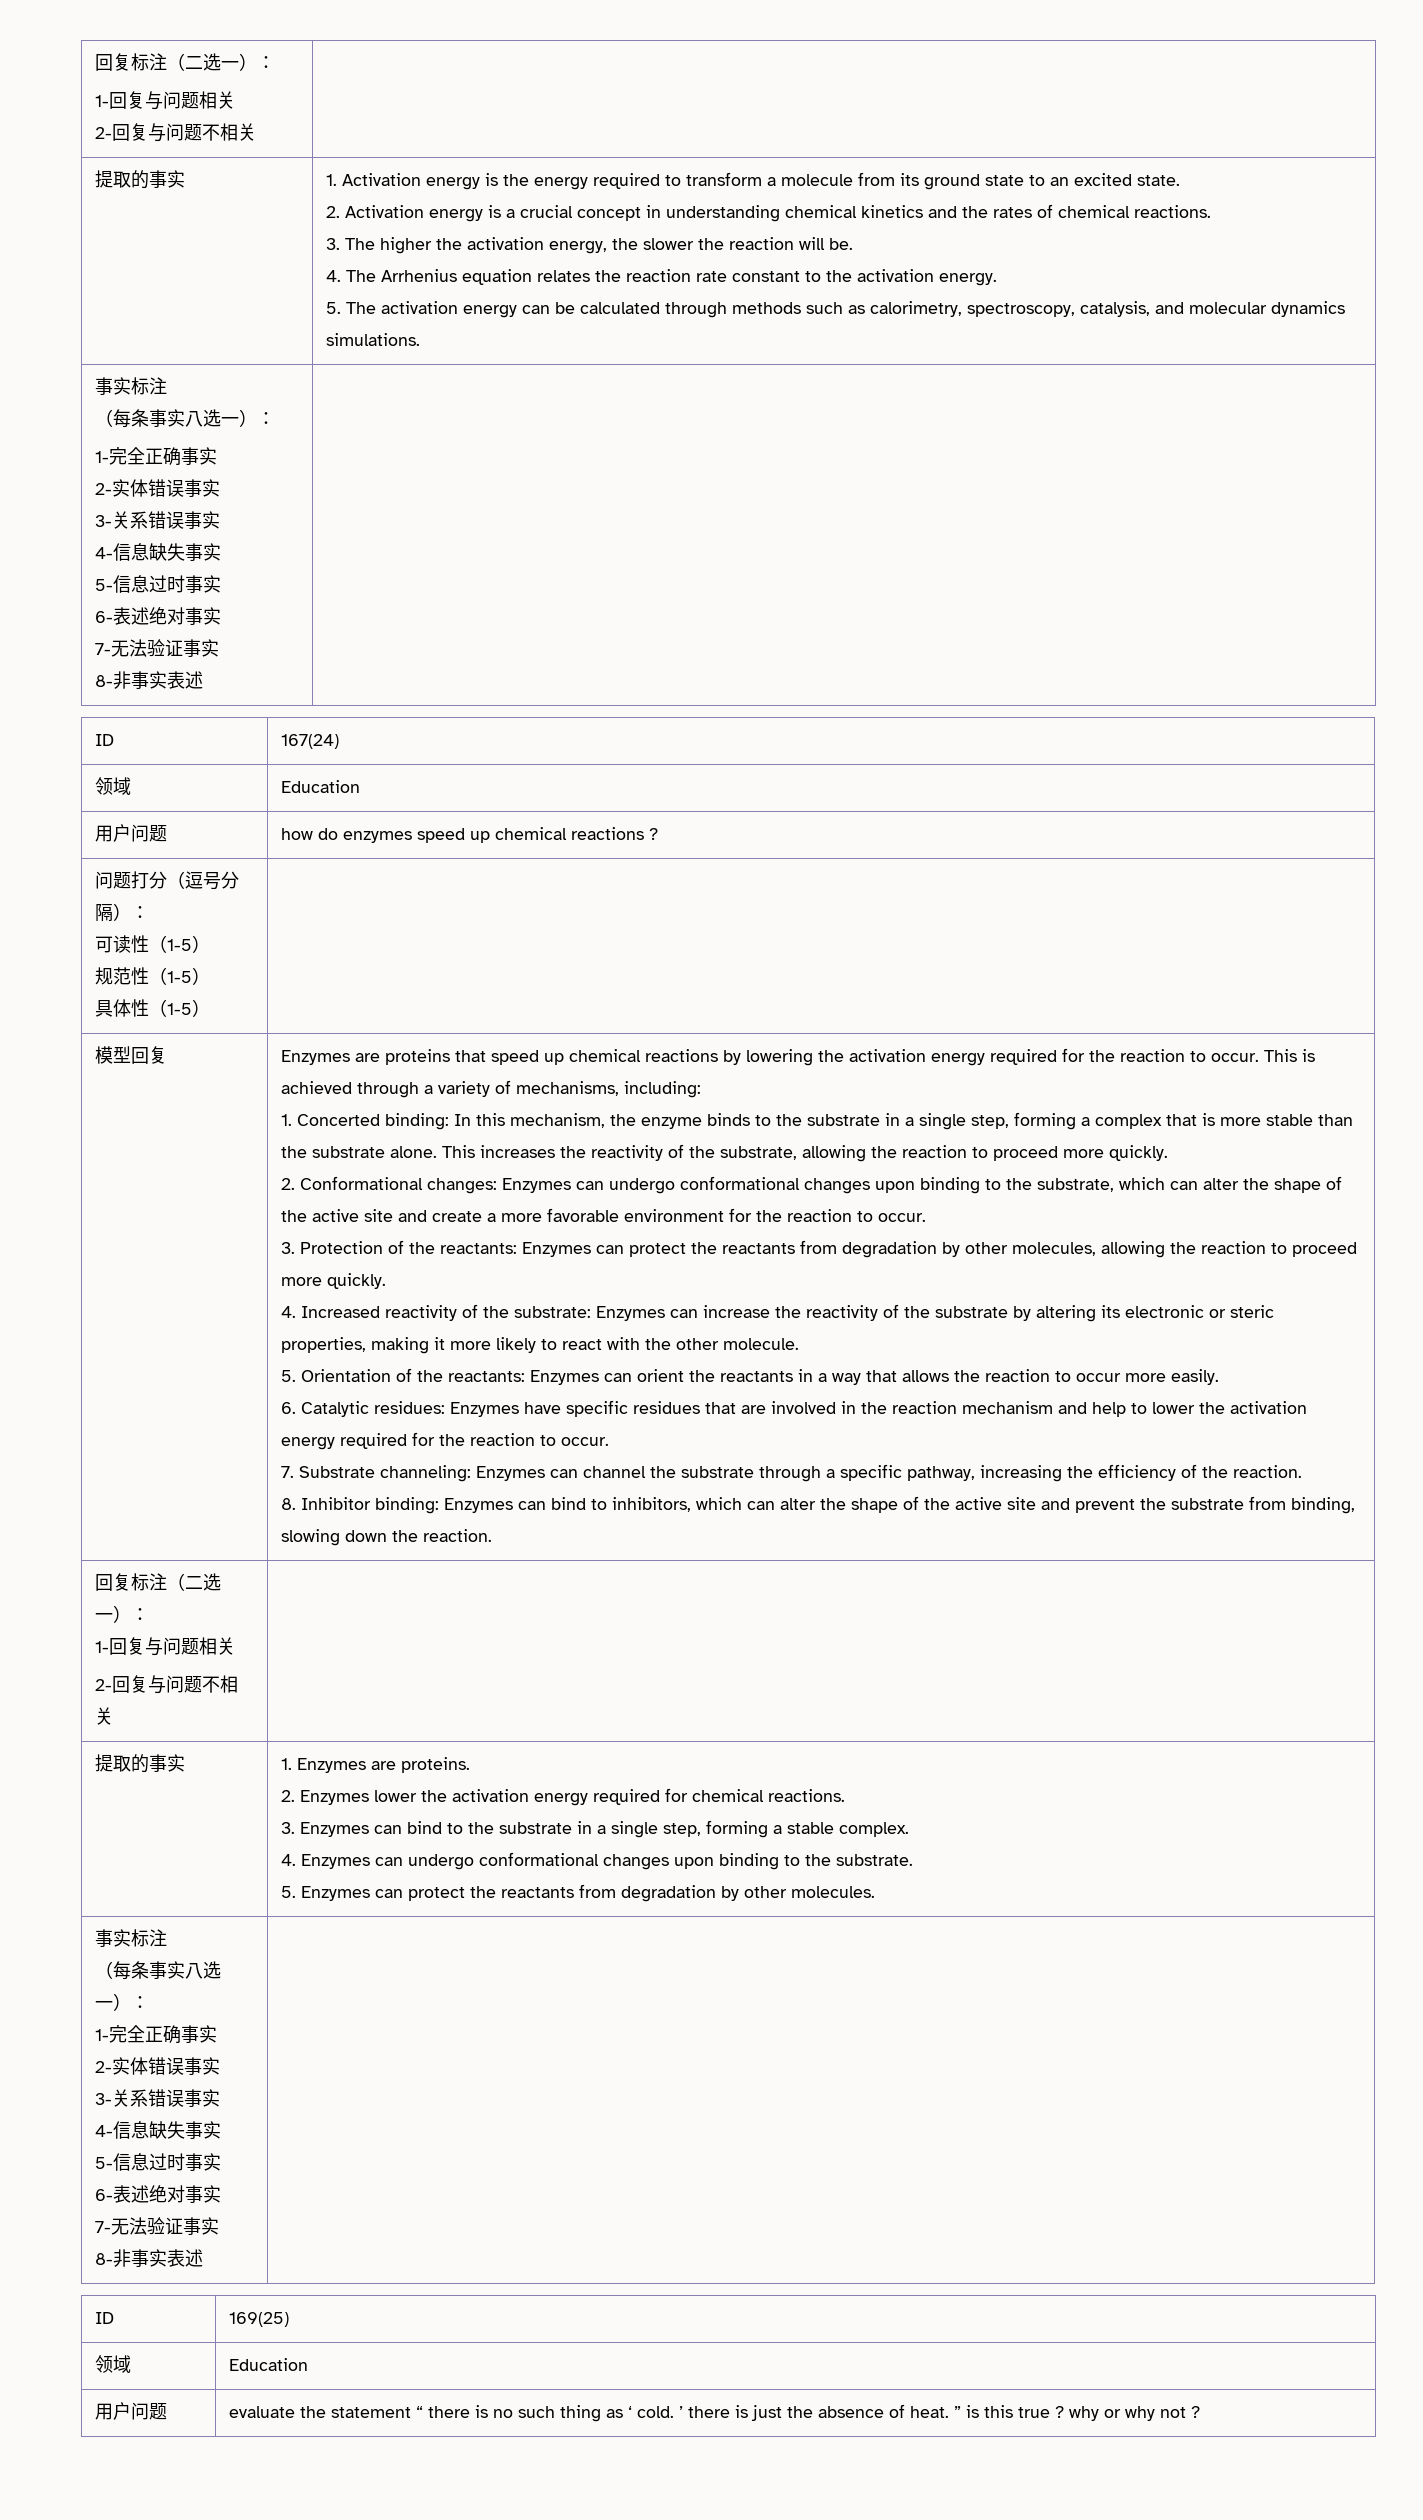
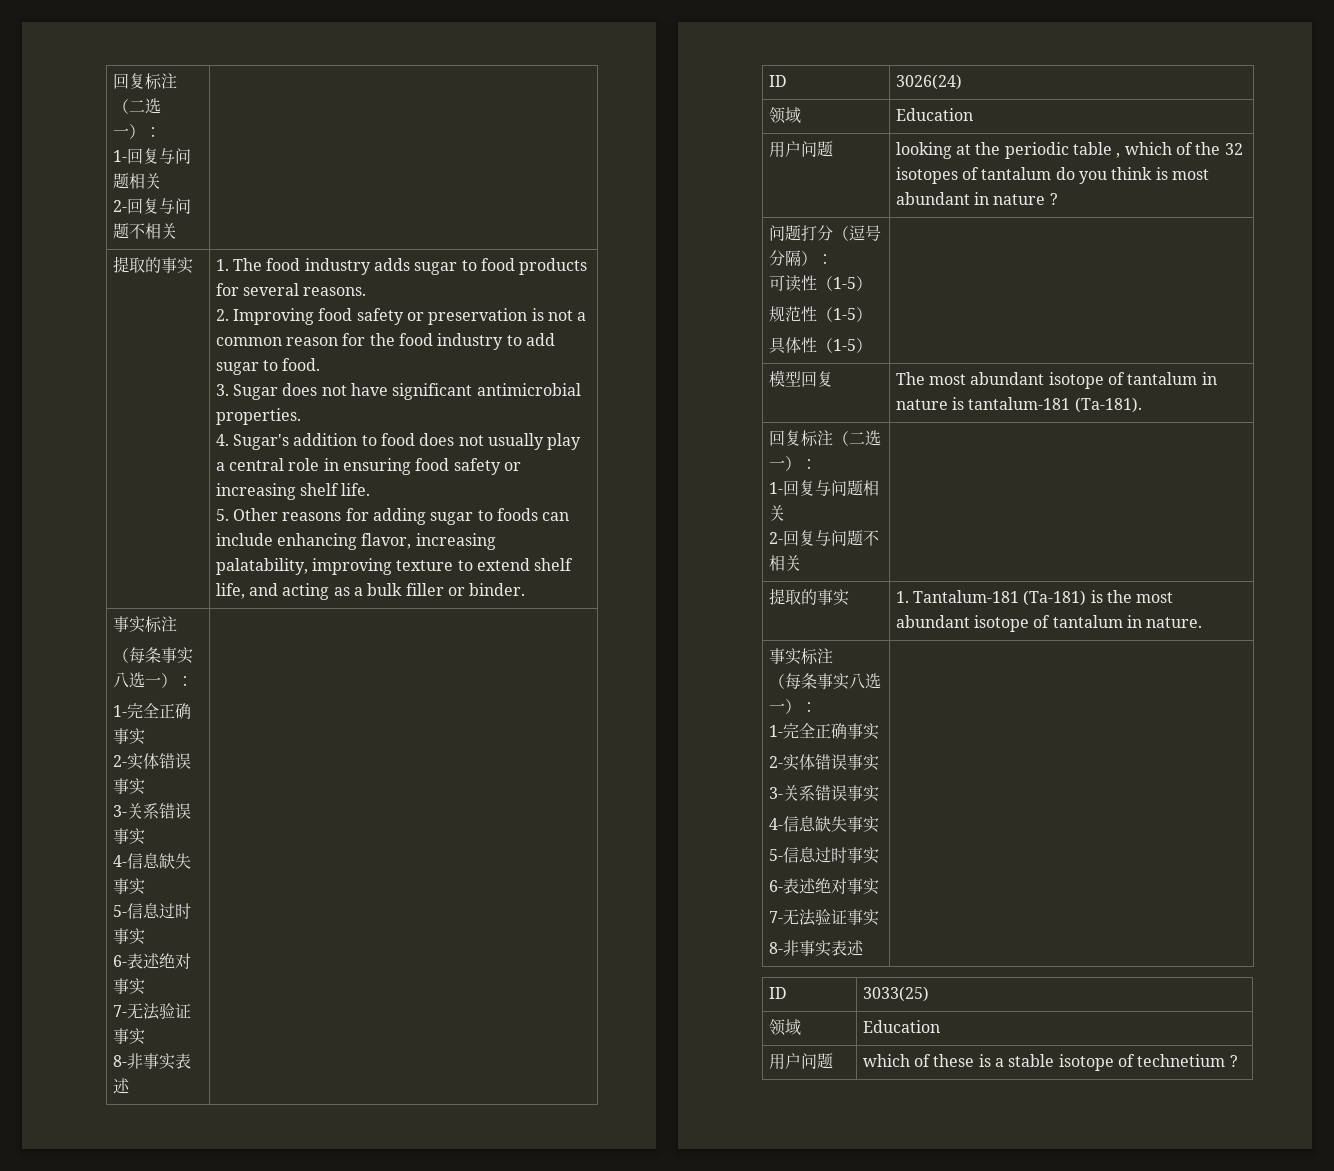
[342,172,1181,190] [326,204,1212,222] [326,237,854,254] [326,269,998,286] [326,301,1346,318] [326,333,421,346] Activation energy is the energy required to transform a molecule from its ground state to an excited state. // 2. Activation energy is a crucial concept in understanding chemical kinetics and the rates of chemical reactions. // 3. The higher the activation energy, the slower the reaction will be. // 4. The Arrhenius equation relates the reaction rate constant to the activation energy. // 5. The activation energy can be calculated through methods such as calorimetry, spectroscopy, catalysis, and molecular dynamics simulations. -> [232,258,588,275] [215,283,367,296] [215,308,587,325] [215,333,555,350] [215,358,321,375] [215,383,581,400] [215,408,301,425] [215,433,582,450] [215,458,521,475] [215,483,371,500] [215,508,570,525] [215,533,496,550] [215,558,574,575] [215,583,526,600] The food industry adds sugar to food products for several reasons. // 2. Improving food safety or preservation is not a common reason for the food industry to add sugar to food. // 3. Sugar does not have significant antimicrobial properties. // 4. Sugar's addition to food does not usually play a central role in ensuring food safety or increasing shelf life. // 5. Other reasons for adding sugar to foods can include enhancing flavor, increasing palatability, improving texture to extend shelf life, and acting as a bulk filler or binder.
[281,734,340,749] [95,777,132,795] [281,780,361,793] [95,824,168,842] [281,827,645,843] 167(24) // 领域 | Education // 用户问题 | how do enzymes speed up chemical reactions -> [895,74,962,90] [768,107,801,124] [895,108,973,121] [768,141,833,158] [895,142,1243,159] [895,167,1209,184] [895,192,1046,205] 3026(24) // 领域 | Education // 用户问题 | looking at the periodic table , which of the 32 isotopes of tantalum do you think is most abundant in nature
[281,1048,1316,1066] [281,1080,702,1098] [281,1112,1354,1130] [281,1144,1169,1162] [281,1176,1343,1194] [281,1208,927,1222] [281,1240,1358,1258] [281,1273,387,1289] [281,1304,1275,1322] [281,1337,800,1354] [281,1368,1220,1385] [281,1400,1308,1417] [281,1432,610,1450] [281,1464,1303,1482] [281,1496,1356,1514] [281,1529,493,1546] Enzymes are proteins that speed up chemical reactions by lowering the activation energy required for the reaction to occur. This is achieved through a variety of mechanisms, including: // 1. Concerted binding: In this mechanism, the enzyme binds to the substrate in a single step, forming a complex that is more stable than the substrate alone. This increases the reactivity of the substrate, allowing the reaction to proceed more quickly. // 2. Conformational changes: Enzymes can undergo conformational changes upon binding to the substrate, which can alter the shape of the active site and create a more favorable environment for the reaction to occur. // 3. Protection of the reactants: Enzymes can protect the reactants from degradation by other molecules, allowing the reaction to proceed more quickly. // 4. Increased reactivity of the substrate: Enzymes can increase the reactivity of the substrate by altering its electronic or steric properties, making it more likely to react with the other molecule. // 5. Orientation of the reactants: Enzymes can orient the reactants in a way that allows the reaction to occur more easily. // 6. Catalytic residues: Enzymes have specific residues that are involved in the reaction mechanism and help to lower the activation energy required for the reaction to occur. // 7. Substrate channeling: Enzymes can channel the substrate through a specific pathway, increasing the efficiency of the reaction. // 8. Inhibitor binding: Enzymes can bind to inhibitors, which can alter the shape of the active site and prevent the substrate from binding, slowing down the reaction. -> [895,372,1217,389] [895,397,1142,413] The most abundant isotope of tantalum in nature is tantalum-181 (Ta-181).
[297,1757,471,1773] [281,1788,846,1806] [281,1820,910,1838] [281,1852,914,1870] [281,1884,876,1902] Enzymes are proteins. // 2. Enzymes lower the activation energy required for chemical reactions. // 3. Enzymes can bind to the substrate in a single step, forming a stable complex. // 4. Enzymes can undergo conformational changes upon binding to the substrate. // 5. Enzymes can protect the reactants from degradation by other molecules. -> [912,590,1174,606] [895,615,1203,632] Tantalum-181 (Ta-181) is the most abundant isotope of tantalum in nature.
[229,2312,290,2327] [95,2355,132,2373] [229,2358,309,2371] [95,2402,168,2420] [229,2404,1187,2422] 169(25) // 领域 | Education // 用户问题 | evaluate the statement “ there is no such thing as ‘ cold. ’ there is just the absence of heat. ” is this true ? why or why not -> [862,986,929,1002] [768,1019,801,1036] [862,1020,940,1033] [768,1053,833,1070] [862,1054,1226,1071] 3033(25) // 领域 | Education // 用户问题 | which of these is a stable isotope of technetium

